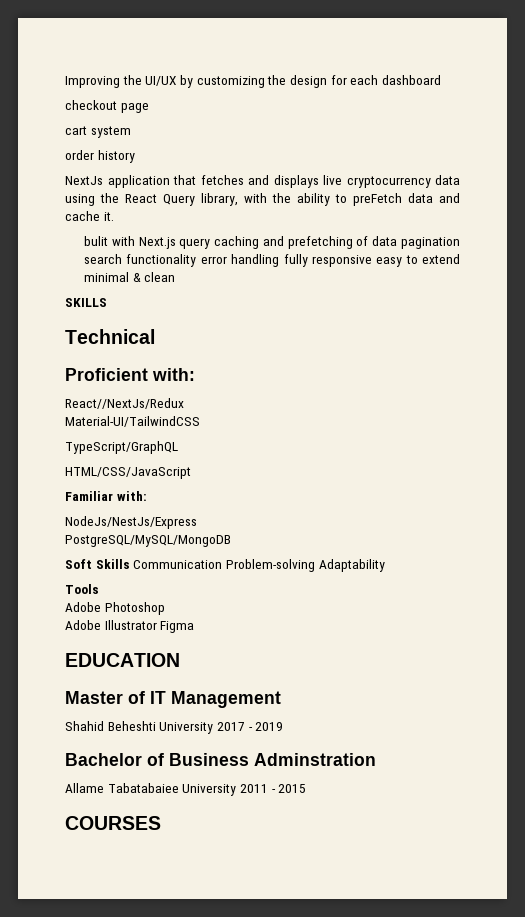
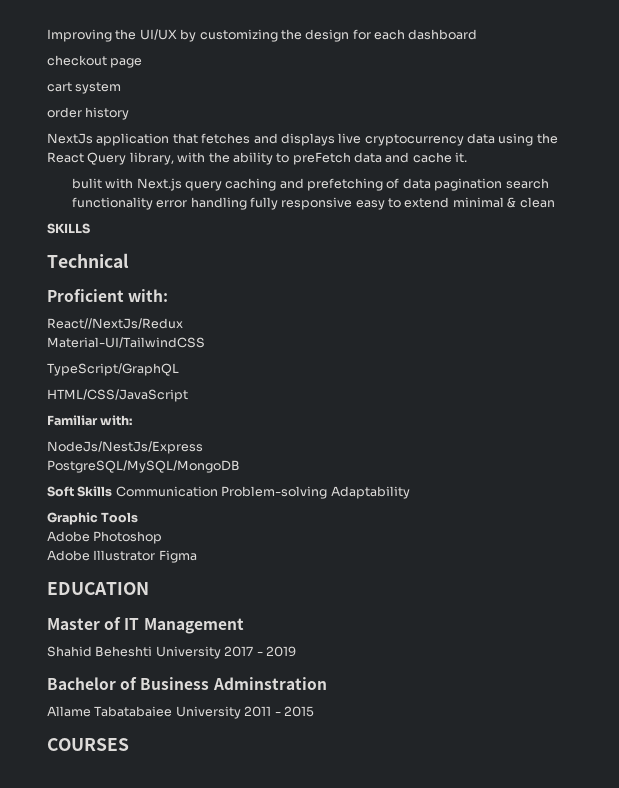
(385, 565) none -> [47,512,98,525] Graphic

